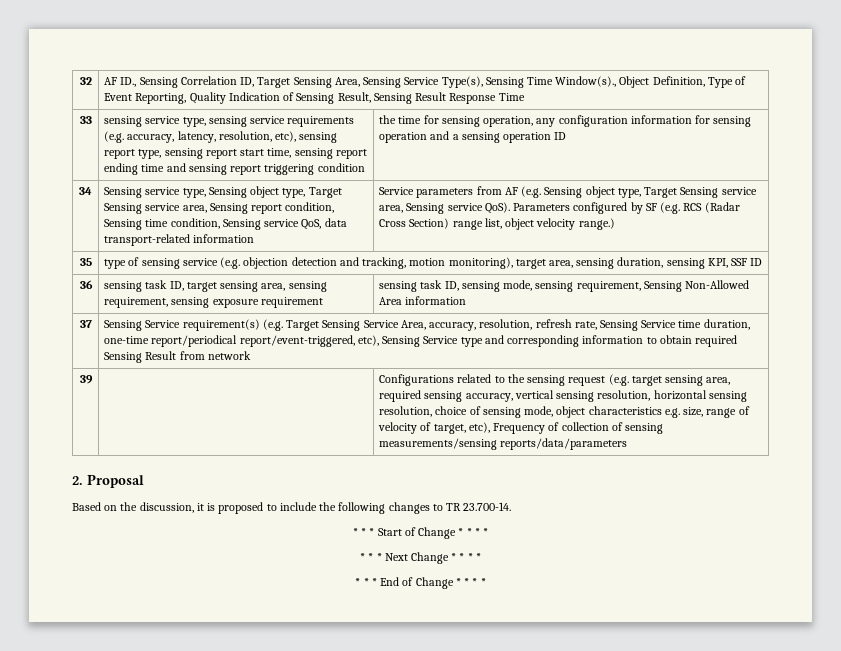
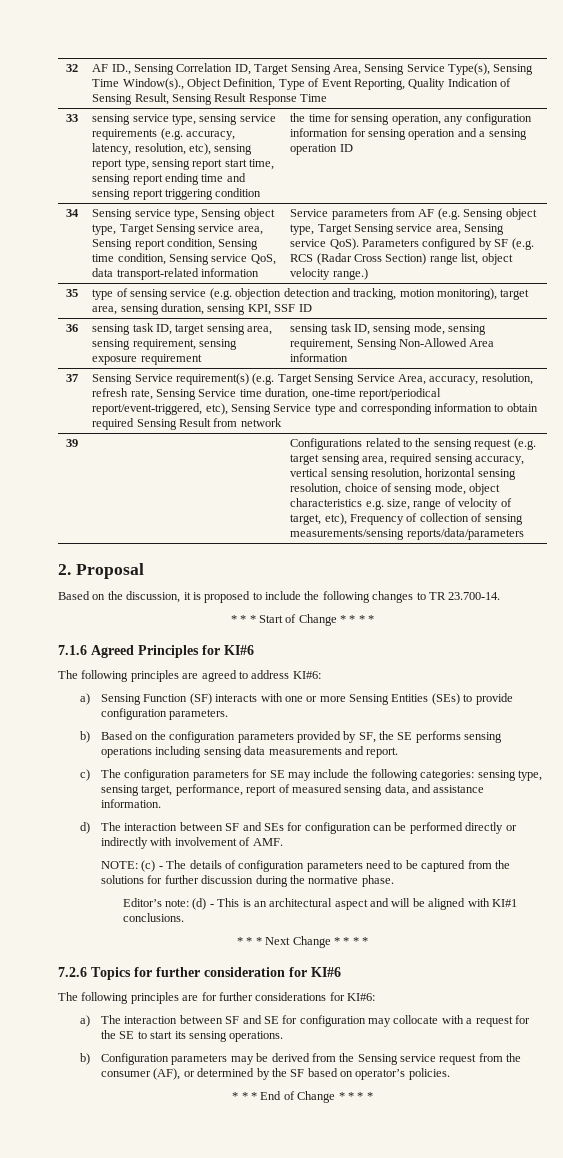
(489, 532) none -> [58,645,254,658] [58,670,321,682] [79,693,513,705] [101,708,229,720] [79,731,503,743] [101,746,399,758] [79,769,543,781] [101,784,485,796] [101,799,162,808] [79,822,517,834] [101,837,283,849] [101,860,510,872] [101,875,394,887] [122,898,517,910] [122,913,184,922] // 7.1.6 Agreed Principles for KI#6 // The following principles are agreed to address KI#6: // a) Sensing Function (SF) interacts with one or more Sensing Entities (SEs) to provide configuration parameters. // b) Based on the configuration parameters provided by SF, the SE performs sensing operations including sensing data measurements and report. // c) The configuration parameters for SE may include the following categories: sensing type, sensing target, performance, report of measured sensing data, and assistance information. // d) The interaction between SF and SEs for configuration can be performed directly or indirectly with involvement of AMF. // NOTE: (c) - The details of configuration parameters need to be captured from the solutions for further discussion during the normative phase. // Editor’s note: (d) - This is an architectural aspect and will be aligned with KI#1 conclusions.
(481, 557) none -> [58,967,341,980] [58,992,375,1004] [79,1015,530,1027] [101,1030,284,1042] [79,1053,522,1065] [101,1068,450,1080] // 7.2.6 Topics for further consideration for KI#6 // The following principles are for further considerations for KI#6: // a) The interaction between SF and SE for configuration may collocate with a request for the SE to start its sensing operations. // b) Configuration parameters may be derived from the Sensing service request from the consumer (AF), or determined by the SF based on operator’s policies.

